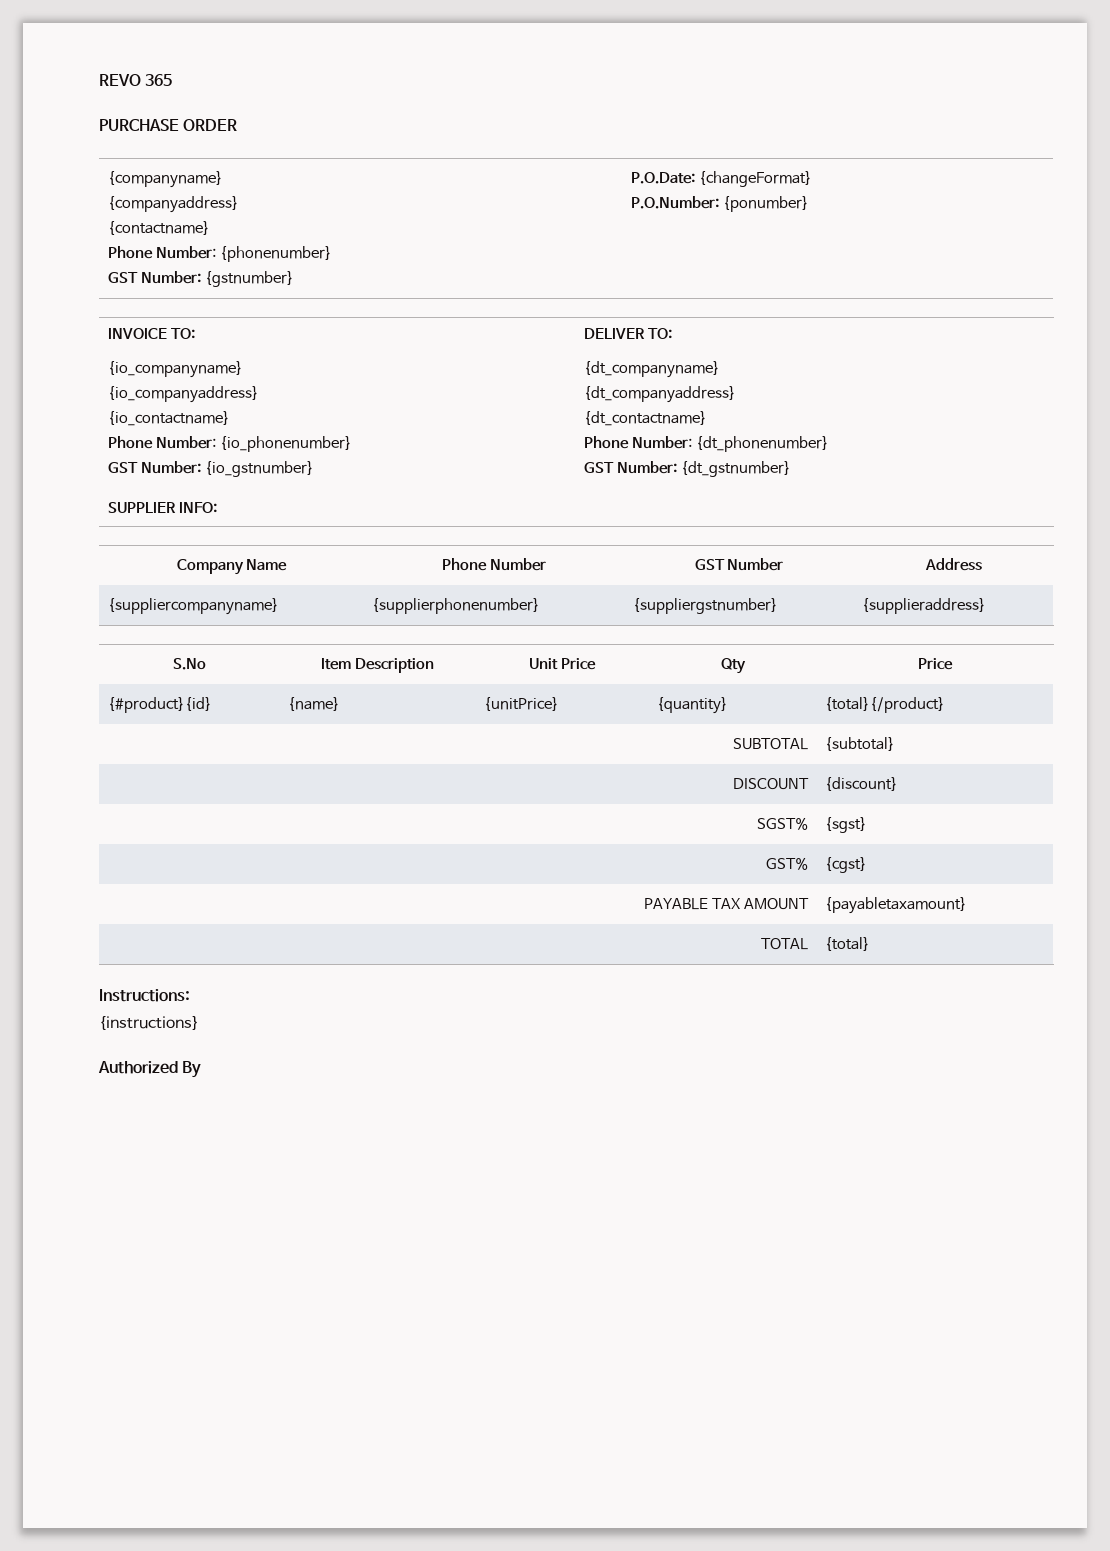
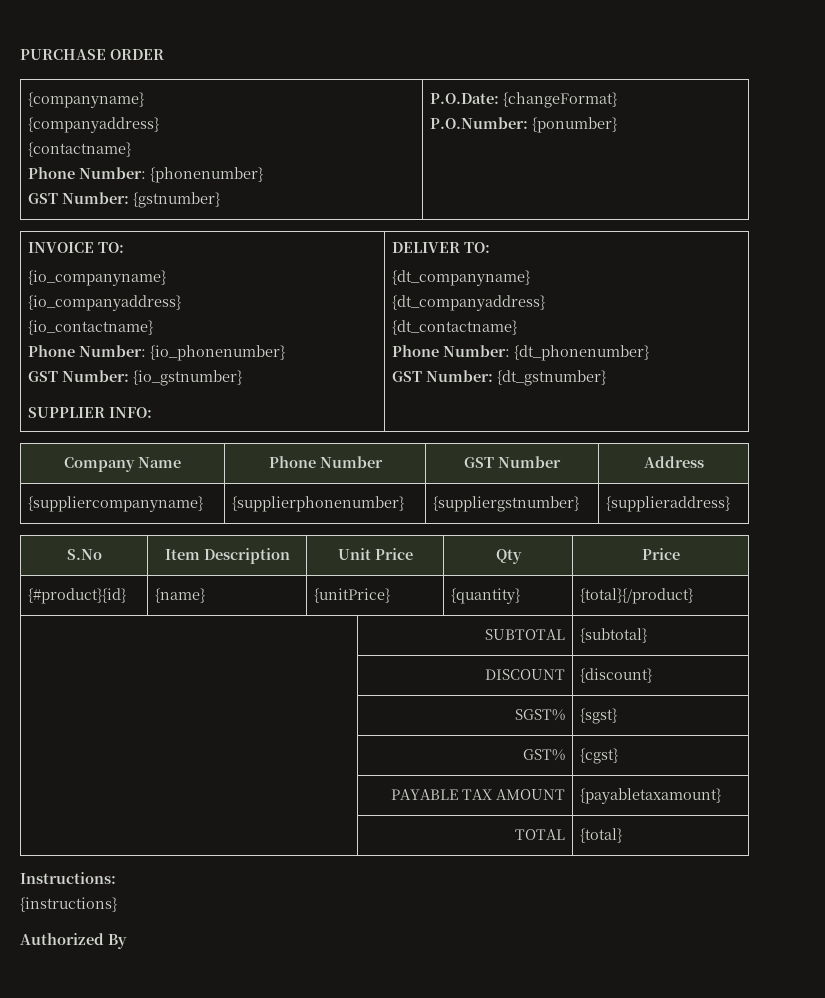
[99,74,173,86] REVO 365 // -> (20, 54) none

